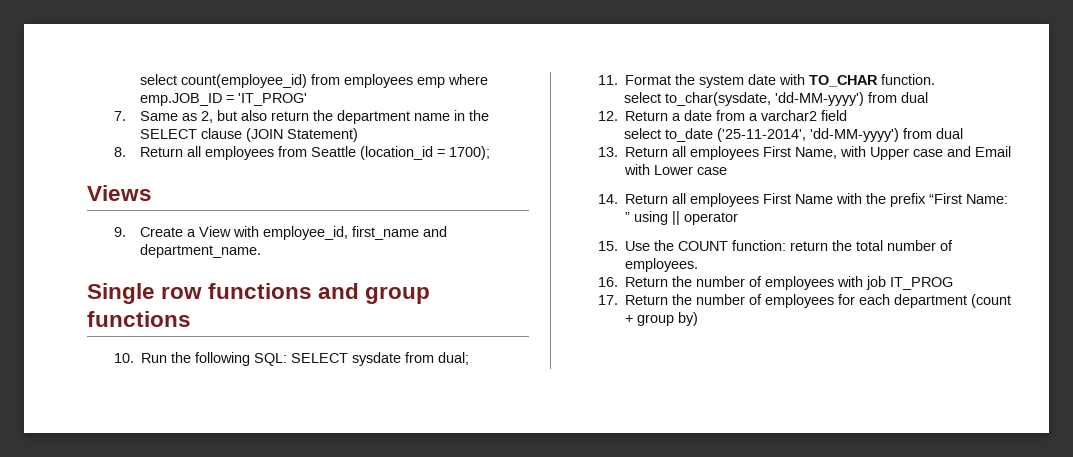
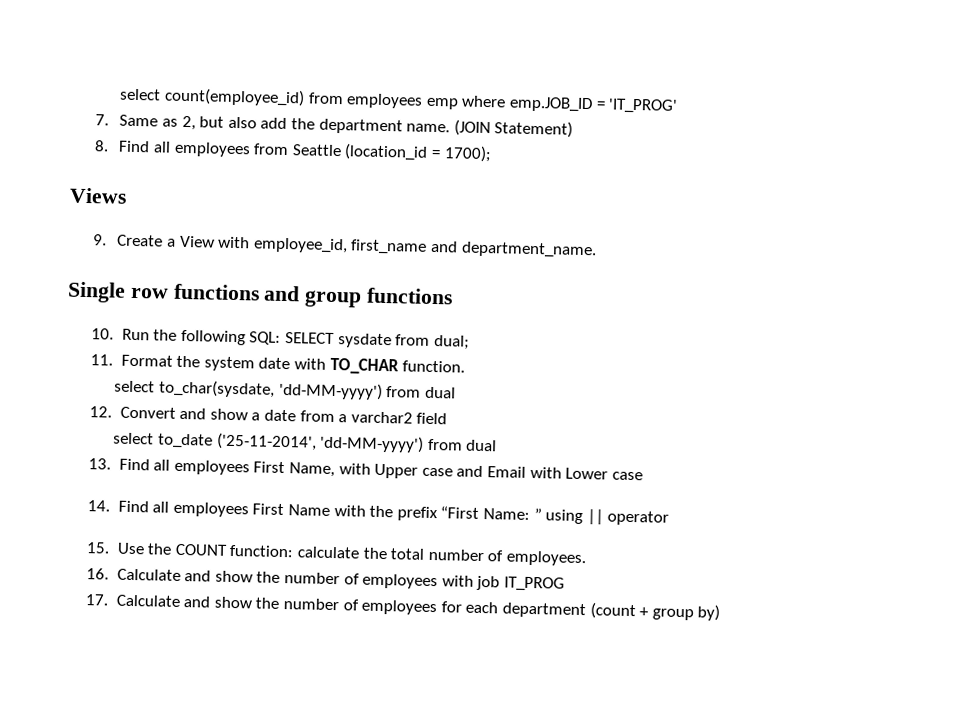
[271,111,310,121] return -> [260,117,288,130] add
[414,110,490,121] [140,128,243,139] name in the SELECT clause -> [406,123,451,133] name.
[140,147,184,157] Return -> [118,140,151,153] Find
[624,111,668,121] Return -> [119,406,248,421] Convert and show
[624,147,668,157] Return -> [118,458,150,471] Find
[624,194,668,204] Return -> [117,500,149,513] Find
[789,241,828,251] return -> [297,546,361,559] calculate
[624,277,668,287] Return -> [116,568,253,583] Calculate and show
[624,295,668,305] Return -> [115,594,252,609] Calculate and show

